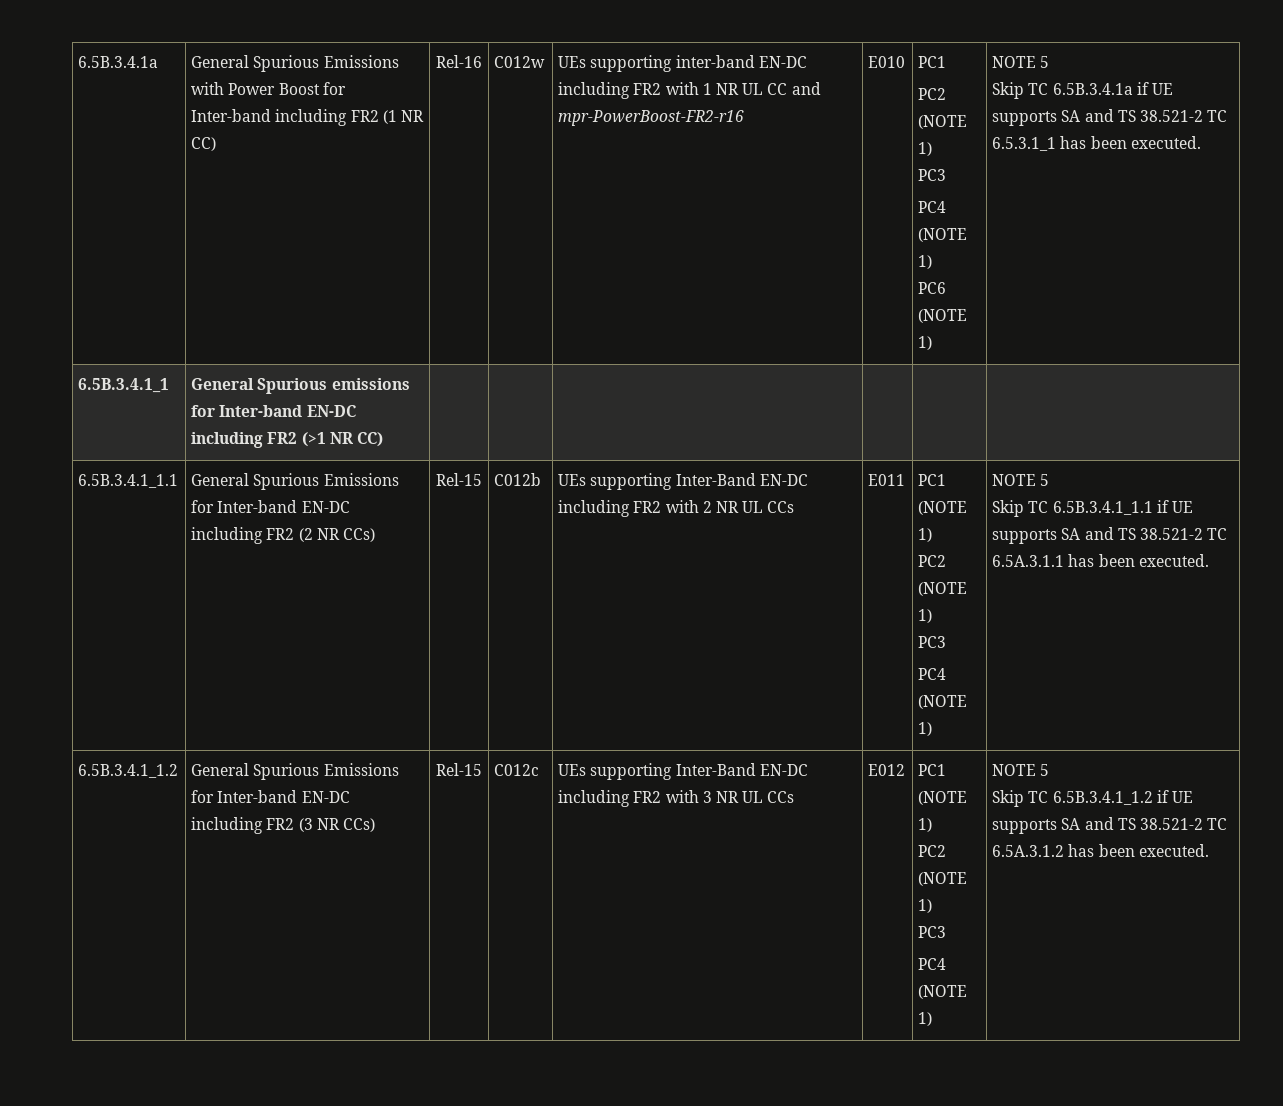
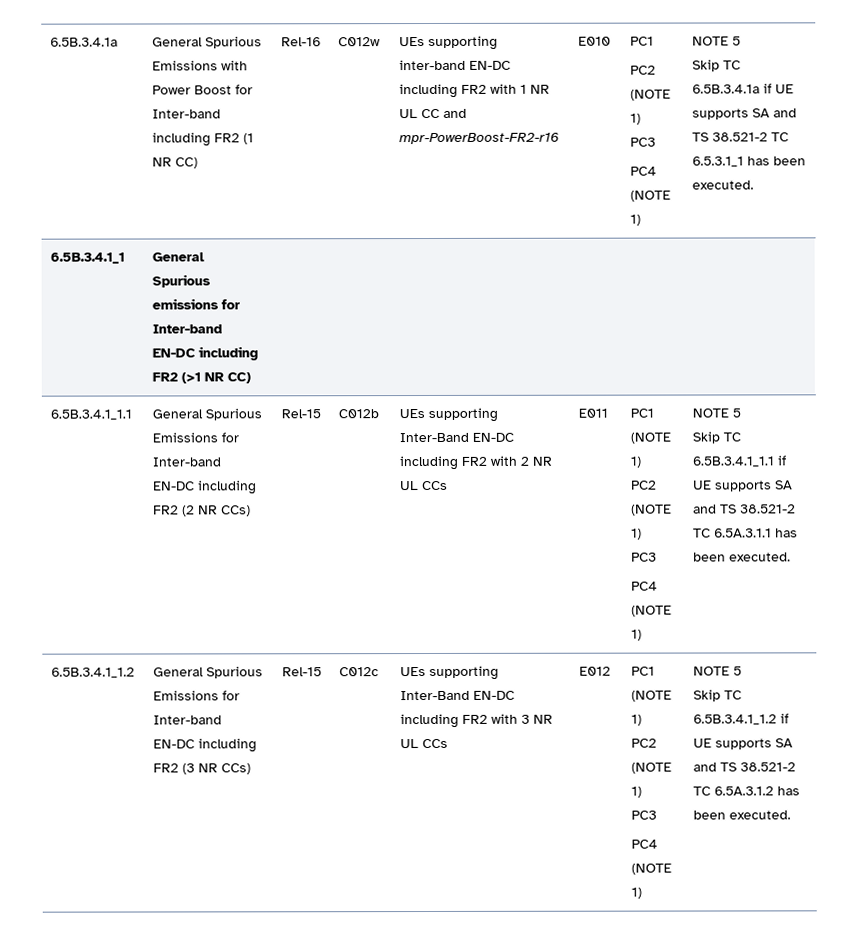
[918,282,947,294] [918,309,968,323] [918,336,933,350] // PC6 (NOTE 1) -> (642, 220) none

